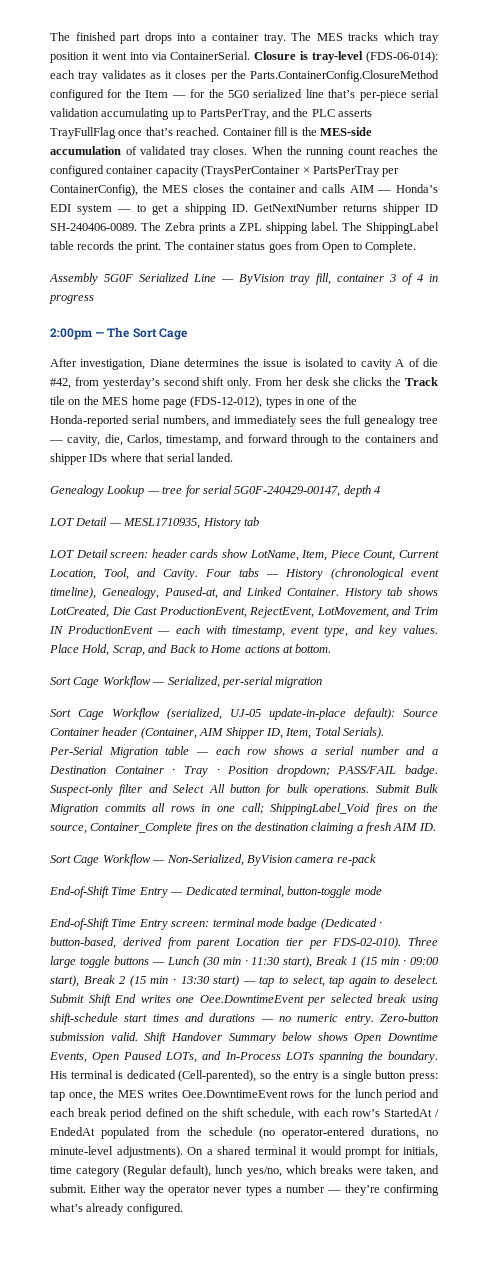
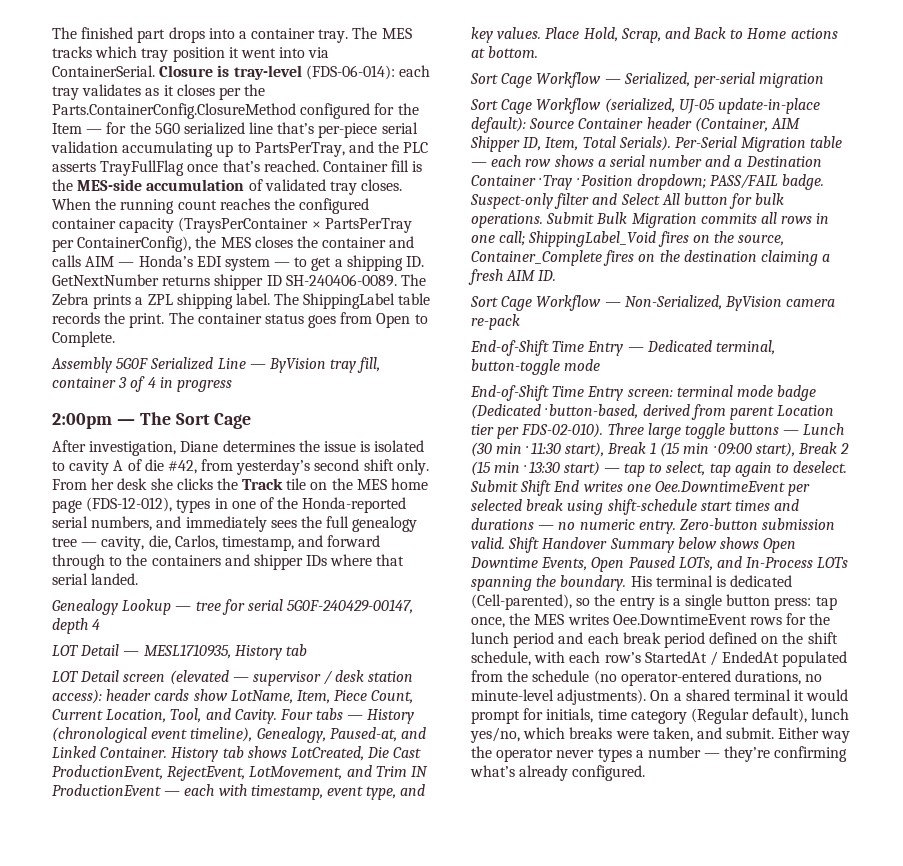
[110,552,149,558] screen: -> [123,670,414,686] [52,689,102,704] screen (elevated — supervisor / desk station access):

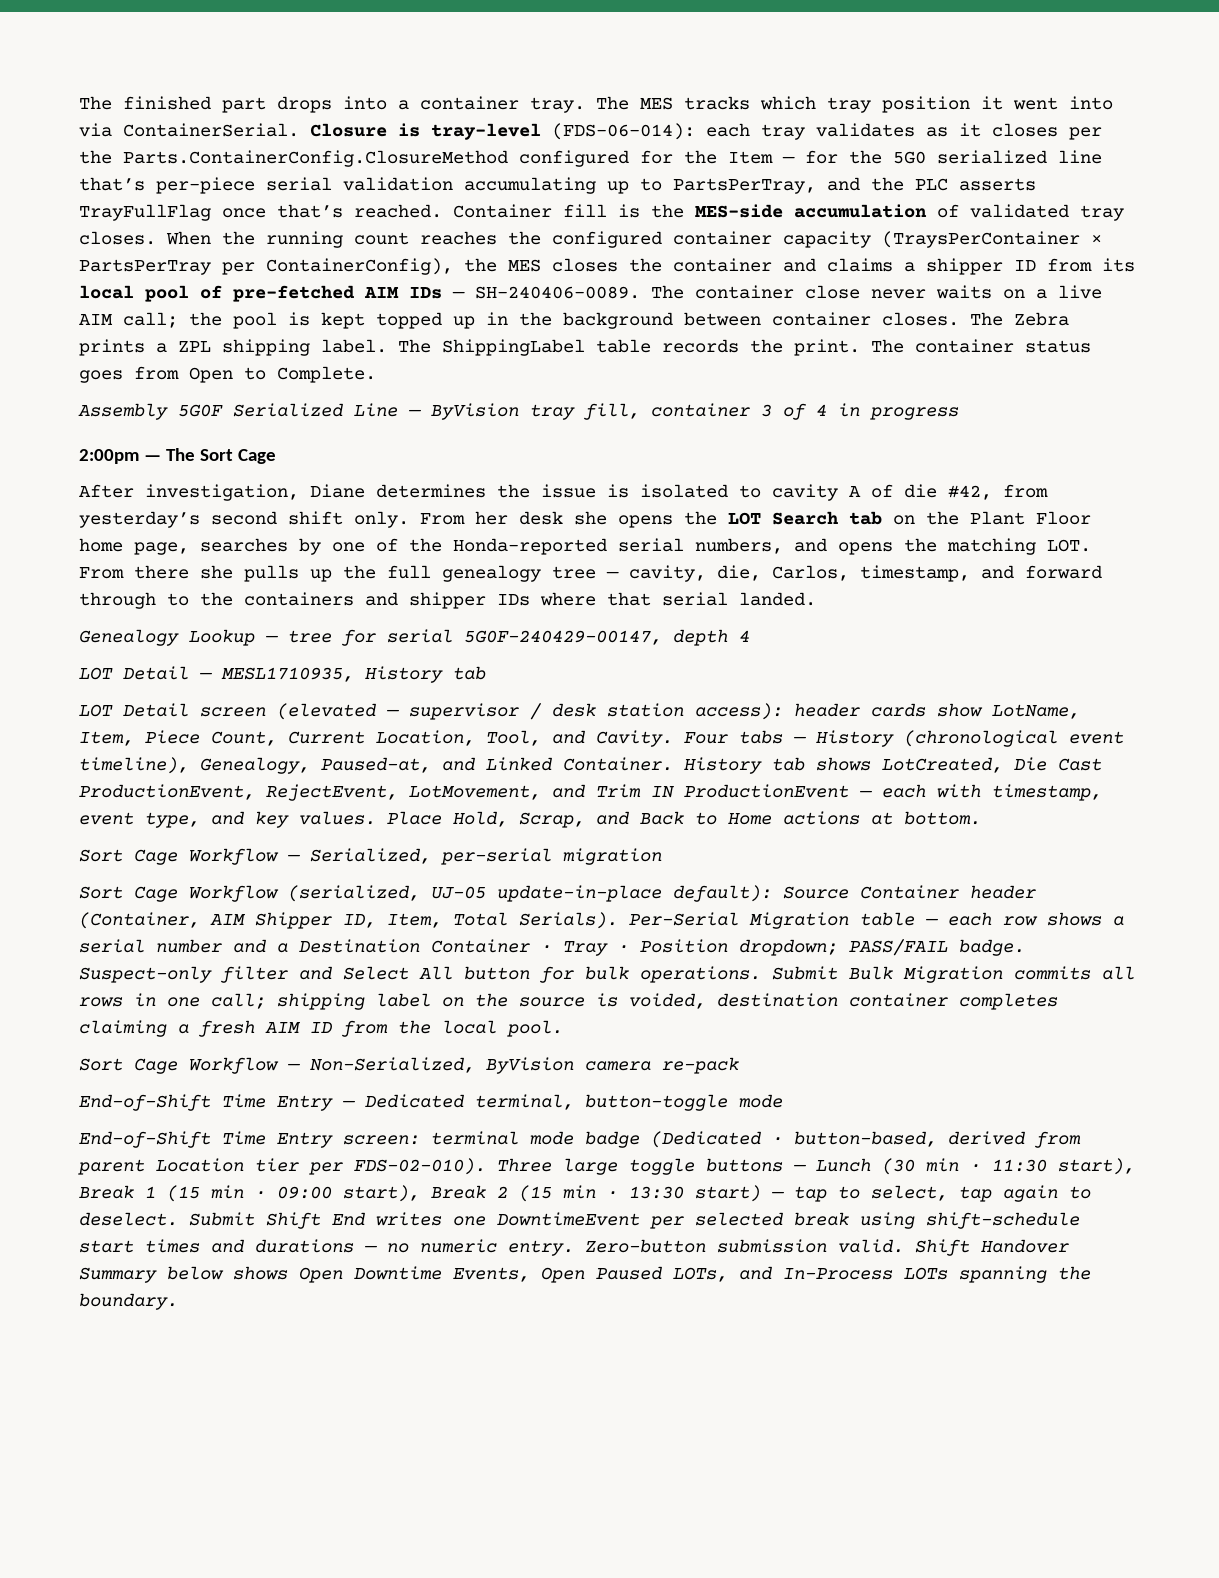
[52,255,425,271] [52,274,397,290] calls AIM — Honda’s EDI system — to get a shipping ID. GetNextNumber returns shipper ID SH-240406-0089. -> [827,258,1135,275] [79,285,1102,302] [79,312,959,329] claims a shipper ID from its local pool of pre-fetched AIM IDs — SH-240406-0089. The container close never waits on a live AIM call; the pool is kept topped up in the background between container closes.
[176,478,429,490] [52,497,228,513] clicks the Track tile on the MES home page (FDS-12-012), types in -> [618,511,1091,528] [79,538,321,555] opens the LOT Search tab on the Plant Floor home page, searches by
[185,516,297,532] immediately sees -> [838,538,1091,555] [79,565,332,582] opens the matching LOT. From there she pulls up
[528,231,785,247] [471,250,831,266] [468,269,557,285] ShippingLabel_Void fires on the source, Container_Complete fires on the destination claiming a fresh AIM ID. -> [277,993,1058,1010] [79,1020,563,1037] shipping label on the source is voided, destination container completes claiming a fresh AIM ID from the local pool.
[654,481,785,492] Oee.DowntimeEvent -> [497,1212,640,1226] DowntimeEvent
[630,575,793,587] [471,594,837,610] [471,613,831,628] [471,632,838,648] [471,651,848,667] [471,670,823,686] [471,689,849,705] [471,708,850,724] [470,727,851,743] [471,746,848,762] [470,765,646,781] His terminal is dedicated (Cell-parented), so the entry is a single button press: tap once, the MES writes Oee.DowntimeEvent rows for the lunch period and each break period defined on the shift schedule, with each row’s StartedAt / EndedAt populated from the schedule (no operator-entered durations, no minute-level adjustments). On a shared terminal it would prompt for initials, time category (Regular default), lunch yes/no, which breaks were taken, and submit. Either way the operator never types a number — they’re confirming what’s already configured. -> (178, 1301) none

